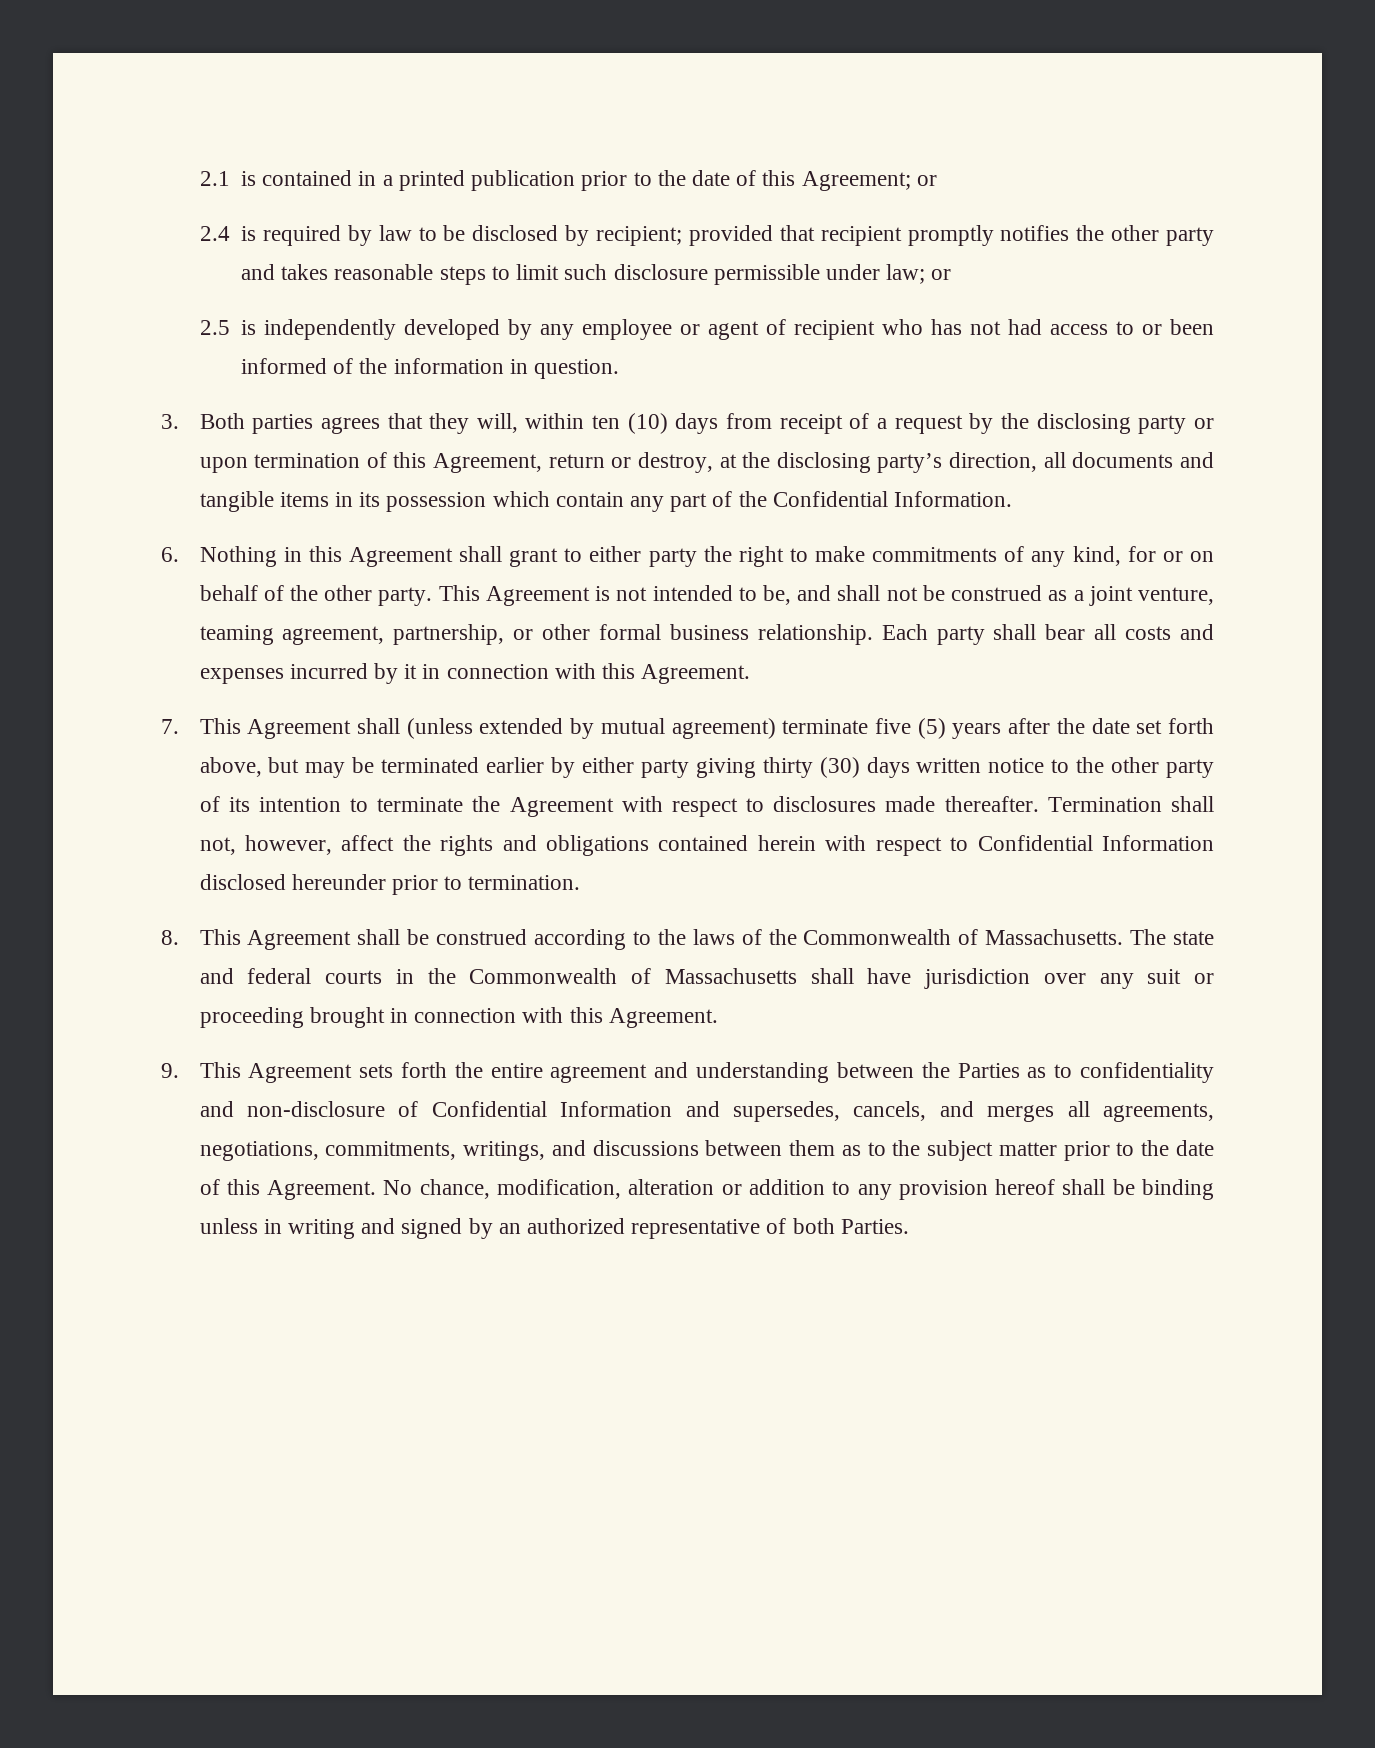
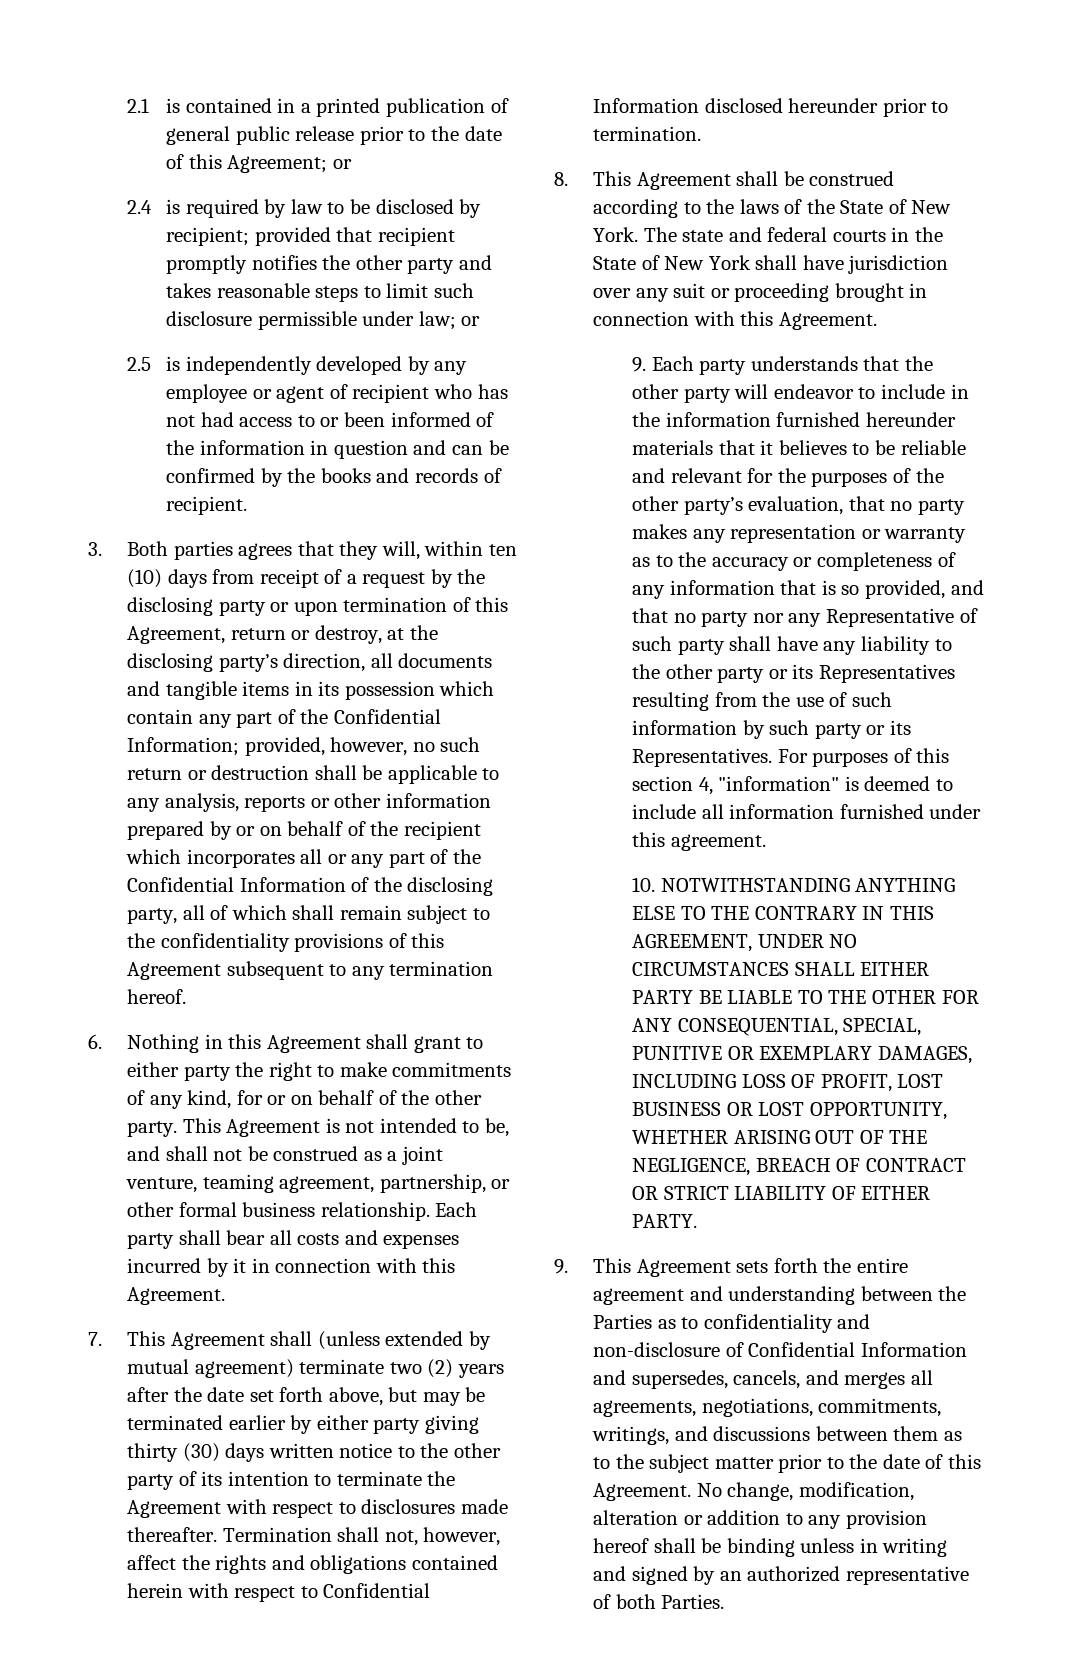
(576, 180) none -> [490,98,509,113] [166,126,355,145] of general public release
[534,359,620,379] question. -> [333,440,509,459] [166,468,502,487] [166,496,248,515] question and can be confirmed by the books and records of recipient.
[894,491,1013,507] Information. -> [127,737,481,756] [127,765,500,784] [127,793,491,812] [127,821,481,840] [126,849,481,868] [127,877,494,896] [127,905,490,924] [127,933,445,952] [127,961,494,980] [127,989,187,1004] Information; provided, however, no such return or destruction shall be applicable to any analysis, reports or other information prepared by or on behalf of the recipient which incorporates all or any part of the Confidential Information of the disclosing party, all of which shall remain subject to the confidentiality provisions of this Agreement subsequent to any termination hereof.
[874,718,946,739] five (5) -> [389,1359,454,1378] two (2)
[803,929,1124,945] Commonwealth of Massachusetts. -> [840,199,952,214] [593,227,639,242] State of New York.
[469,968,797,984] Commonwealth of Massachusetts -> [593,255,751,270] State of New York
(718, 1018) none -> [632,356,933,375] [632,384,969,403] [632,412,956,427] [632,440,966,455] [632,468,944,487] [632,496,965,515] [632,524,967,543] [632,552,956,571] [632,580,984,599] [632,608,978,627] [632,636,952,655] [632,664,955,683] [632,692,892,711] [632,720,911,739] [632,748,950,767] [632,776,953,795] [632,804,982,819] [632,832,766,851] [632,877,956,892] [632,906,934,920] [632,934,858,952] [632,962,930,976] [632,990,979,1004] [632,1018,922,1036] [632,1046,972,1064] [632,1074,944,1092] [632,1102,947,1120] [632,1130,928,1144] [632,1158,966,1176] [632,1186,931,1200] [632,1214,698,1228] // 9. Each party understands that the other party will endeavor to include in the information furnished hereunder materials that it believes to be reliable and relevant for the purposes of the other party’s evaluation, that no party makes any representation or warranty as to the accuracy or completeness of any information that is so provided, and that no party nor any Representative of such party shall have any liability to the other party or its Representatives resulting from the use of such information by such party or its Representatives. For purposes of this section 4, "information" is deemed to include all information furnished under this agreement. // 10. NOTWITHSTANDING ANYTHING ELSE TO THE CONTRARY IN THIS AGREEMENT, UNDER NO CIRCUMSTANCES SHALL EITHER PARTY BE LIABLE TO THE OTHER FOR ANY CONSEQUENTIAL, SPECIAL, PUNITIVE OR EXEMPLARY DAMAGES, INCLUDING LOSS OF PROFIT, LOST BUSINESS OR LOST OPPORTUNITY, WHETHER ARISING OUT OF THE NEGLIGENCE, BREACH OF CONTRACT OR STRICT LIABILITY OF EITHER PARTY.
[419,1179,490,1199] chance, -> [727,1482,794,1501] change,

